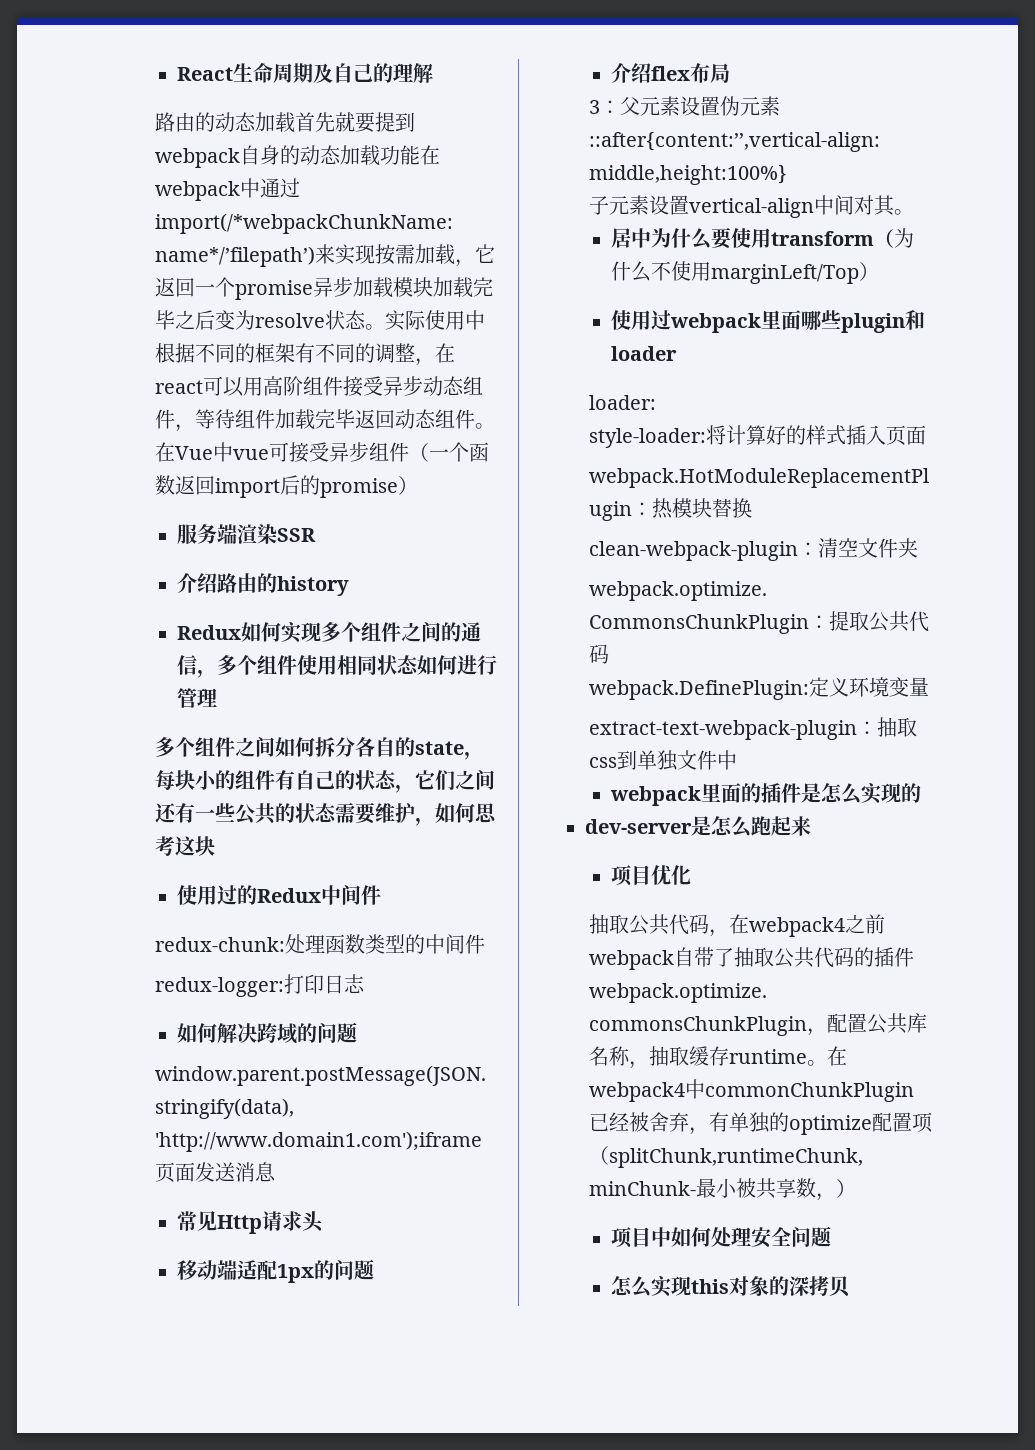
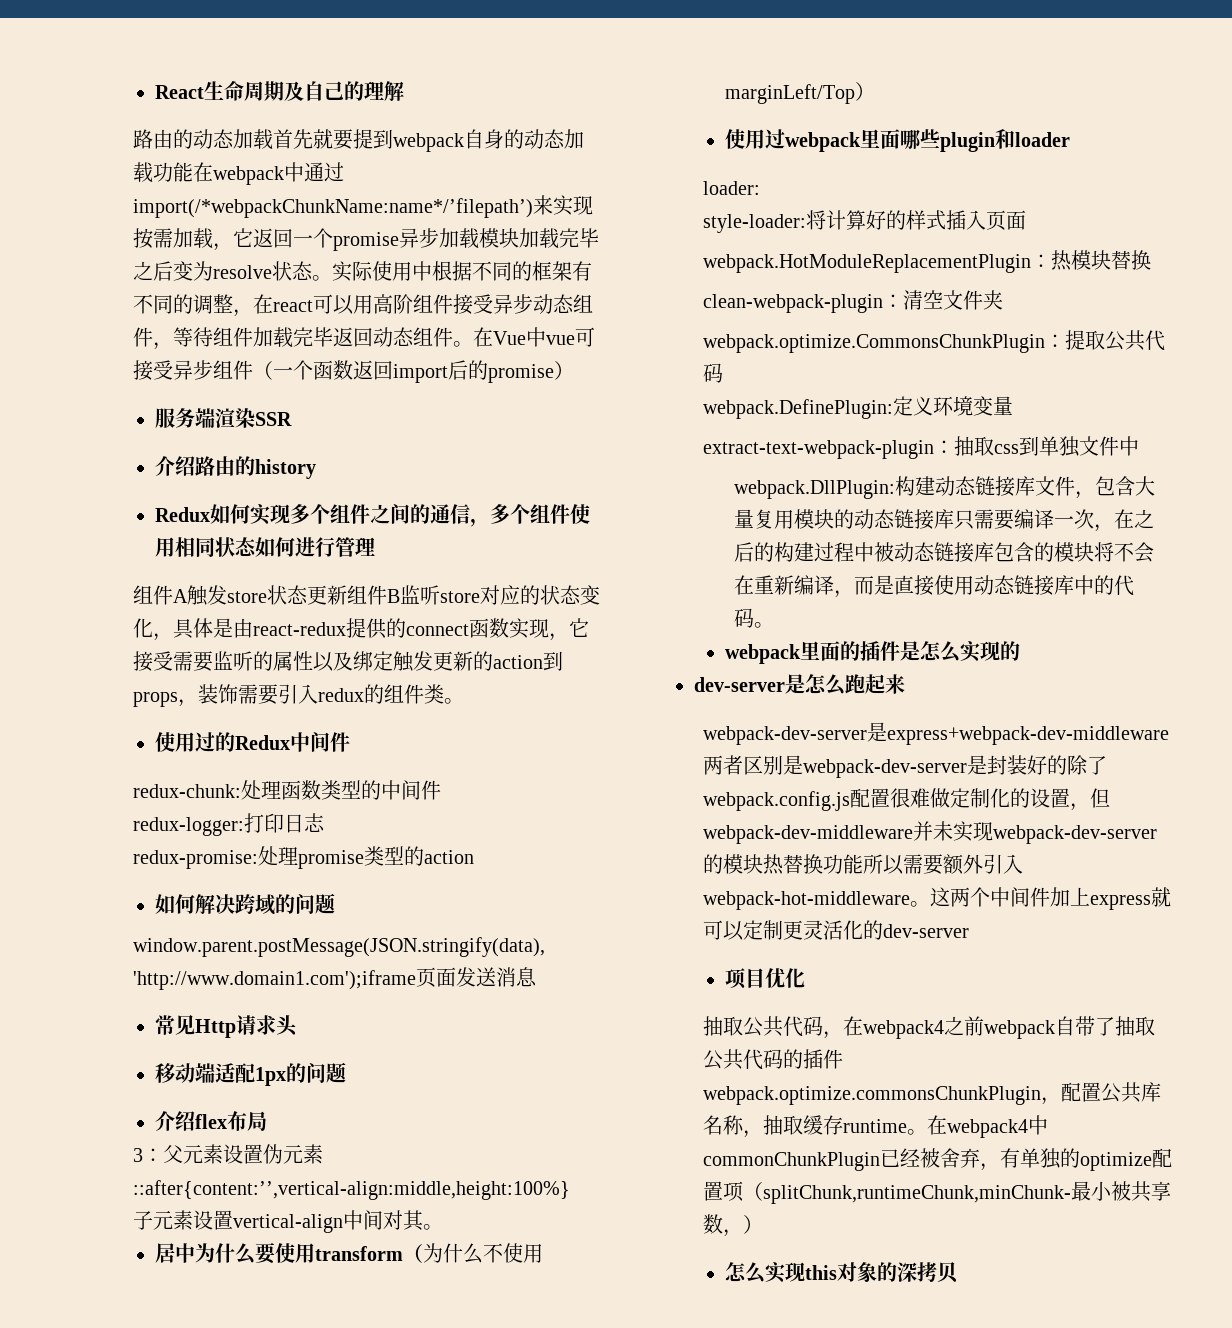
[155,737,485,760] [155,770,496,793] [155,802,498,826] [155,836,216,856] 多个组件之间如何拆分各自的state，每块小的组件有自己的状态，它们之间还有一些公共的状态需要维护，如何思考这块 -> [133,585,601,606] [133,618,590,641] [133,651,564,672] [133,684,465,707] 组件A触发store状态更新组件B监听store对应的状态变化，具体是由react-redux提供的connect函数实现，它接受需要监听的属性以及绑定触发更新的action到props，装饰需要引入redux的组件类。
(366, 983) none -> [133,846,475,869] // redux-promise:处理promise类型的action
(738, 760) none -> [734,476,1156,499] [734,509,1155,532] [734,542,1155,563] [734,575,1135,598] [734,608,775,628] // webpack.DllPlugin:构建动态链接库文件，包含大量复用模块的动态链接库只需要编译一次，在之后的构建过程中被动态链接库包含的模块将不会在重新编译，而是直接使用动态链接库中的代码。
(811, 826) none -> [703,722,1170,745] [703,755,1108,778] [703,788,1111,811] [703,821,1158,844] [703,854,1024,875] [703,887,1172,910] [703,920,970,941] // webpack-dev-server是express+webpack-dev-middleware两者区别是webpack-dev-server是封装好的除了webpack.config.js配置很难做定制化的设置，但webpack-dev-middleware并未实现webpack-dev-server的模块热替换功能所以需要额外引入webpack-hot-middleware。这两个中间件加上express就可以定制更灵活化的dev-server
[611,1226,832,1248] // 项目中如何处理安全问题 -> (764, 1224) none

